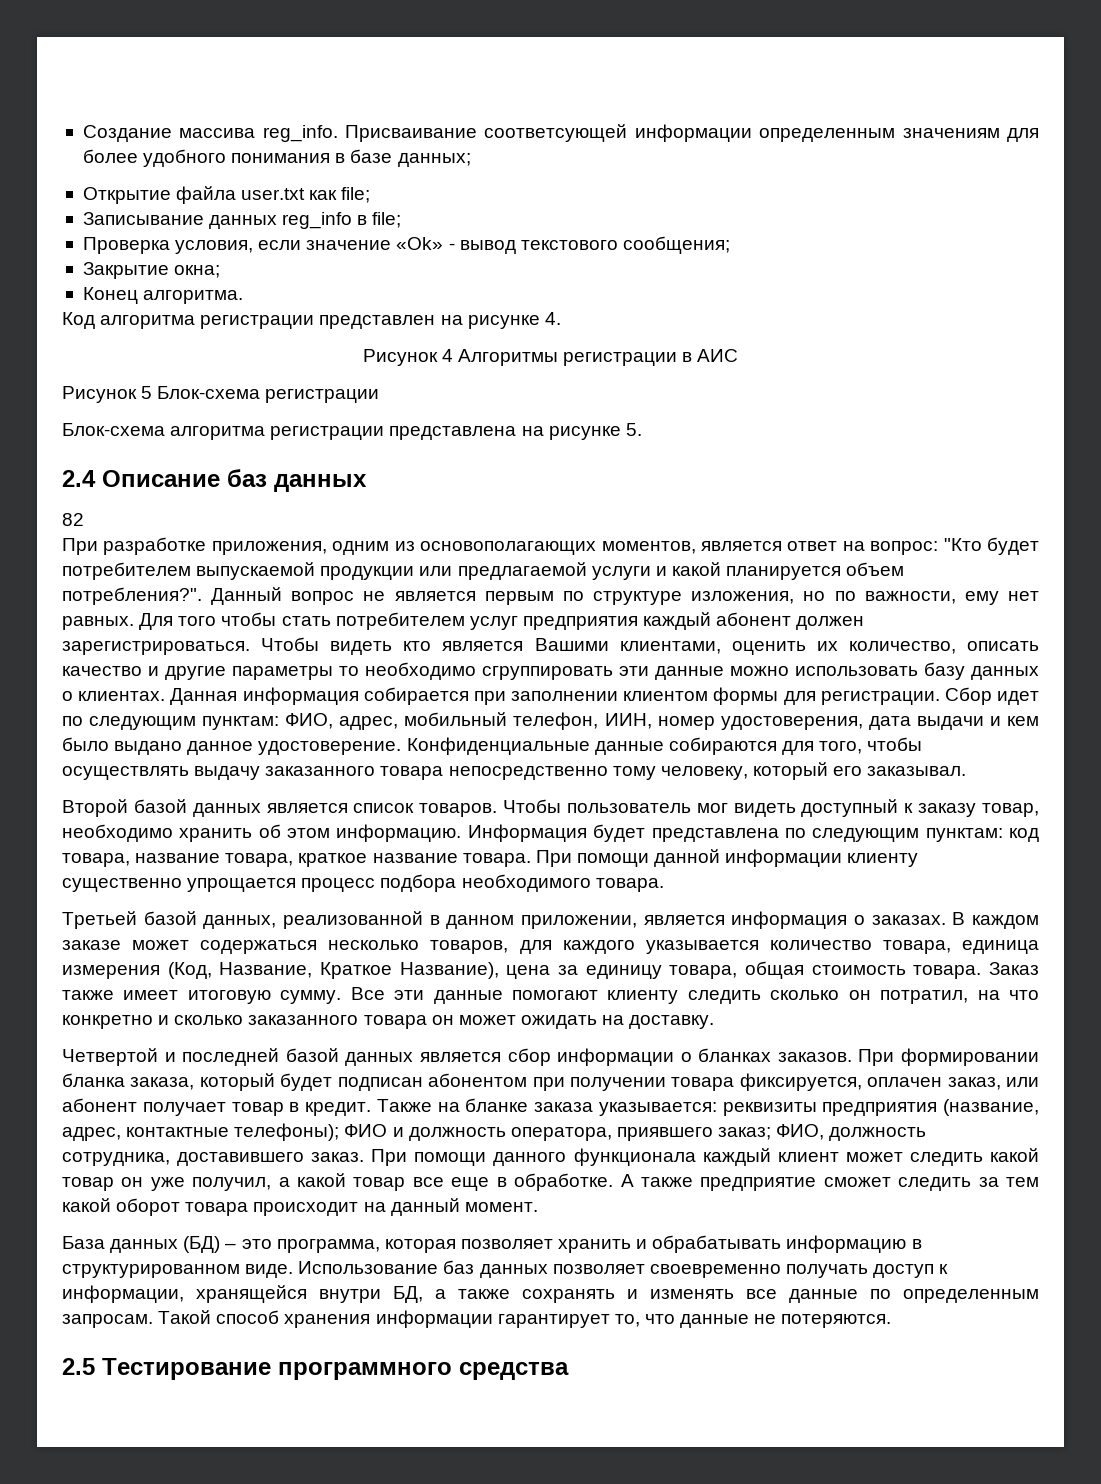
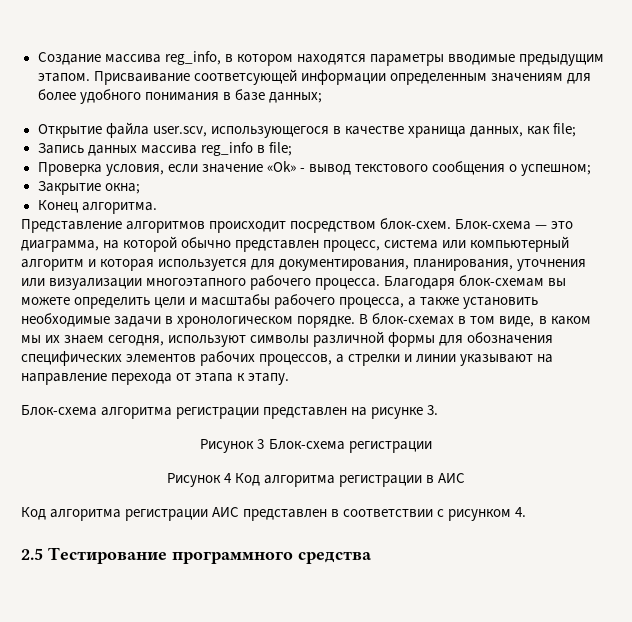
[262,125,338,142] reg_info. -> [164,51,604,66] [37,73,90,82] reg_info, в котором находятся параметры вводимые предыдущим этапом.
[241,188,306,200] user.txt -> [152,126,523,138] user.scv, использующегося в качестве хранища данных,
[82,212,278,229] Записывание данных -> [37,143,197,156] Запись данных массива
[622,236,730,254] сообщения; -> [431,161,592,176] сообщения о успешном;
[62,312,95,329] Код -> [21,218,574,233] [21,236,570,252] [21,259,587,271] [21,275,567,290] [21,294,539,309] [21,313,591,328] [21,331,554,347] [21,351,554,366] [21,373,290,385] [21,405,97,416] Представление алгоритмов происходит посредством блок-схем. Блок-схема — это диаграмма, на которой обычно представлен процесс, система или компьютерный алгоритм и которая используется для документирования, планирования, уточнения или визуализации многоэтапного рабочего процесса. Благодаря блок-схемам вы можете определить цели и масштабы рабочего процесса, а также установить необходимые задачи в хронологическом порядке. В блок-схемах в том виде, в каком мы их знаем сегодня, используют символы различной формы для обозначения специфических элементов рабочих процессов, а стрелки и линии указывают на направление перехода от этапа к этапу. // Блок-схема
[544,312,561,325] 4. -> [427,405,439,415] [200,439,432,453] 3. // Рисунок 3 Блок-схема регистрации
[457,349,558,366] Алгоритмы -> [234,473,335,487] Код алгоритма
[62,386,380,403] [62,423,642,440] [62,469,367,492] [62,513,84,526] [62,537,1039,555] [62,562,905,580] [62,587,1040,605] [62,612,865,630] [62,637,1040,655] [62,662,1039,680] [62,687,1039,705] [62,712,1040,730] [62,737,923,755] [62,762,967,780] [62,799,1039,817] [62,824,1039,842] [62,849,919,867] [62,874,664,892] [62,911,1039,929] [62,940,1040,954] [62,961,1039,979] [62,987,1040,1004] [62,1015,715,1029] [62,1048,1039,1066] [62,1073,1039,1091] [62,1098,1039,1116] [62,1123,927,1141] [62,1148,1040,1166] [62,1173,1039,1191] [62,1198,538,1216] [62,1235,922,1253] [62,1260,949,1278] [62,1285,1039,1303] [62,1310,892,1328] Рисунок 5 Блок-схема регистрации // Блок-схема алгоритма регистрации представлена на рисунке 5. // 2.4 Описание баз данных // 82 // При разработке приложения, одним из основополагающих моментов, является ответ на вопрос: "Кто будет потребителем выпускаемой продукции или предлагаемой услуги и какой планируется объем потребления?". Данный вопрос не является первым по структуре изложения, но по важности, ему нет равных. Для того чтобы стать потребителем услуг предприятия каждый абонент должен зарегистрироваться. Чтобы видеть кто является Вашими клиентами, оценить их количество, описать качество и другие параметры то необходимо сгруппировать эти данные можно использовать базу данных о клиентах. Данная информация собирается при заполнении клиентом формы для регистрации. Сбор идет по следующим пунктам: ФИО, адрес, мобильный телефон, ИИН, номер удостоверения, дата выдачи и кем было выдано данное удостоверение. Конфиденциальные данные собираются для того, чтобы осуществлять выдачу заказанного товара непосредственно тому человеку, который его заказывал. // Второй базой данных является список товаров. Чтобы пользователь мог видеть доступный к заказу товар, необходимо хранить об этом информацию. Информация будет представлена по следующим пунктам: код товара, название товара, краткое название товара. При помощи данной информации клиенту существенно упрощается процесс подбора необходимого товара. // Третьей базой данных, реализованной в данном приложении, является информация о заказах. В каждом заказе может содержаться несколько товаров, для каждого указывается количество товара, единица измерения (Код, Название, Краткое Название), цена за единицу товара, общая стоимость товара. Заказ также имеет итоговую сумму. Все эти данные помогают клиенту следить сколько он потратил, на что конкретно и сколько заказанного товара он может ожидать на доставку. // Четвертой и последней базой данных является сбор информации о бланках заказов. При формировании бланка заказа, который будет подписан абонентом при получении товара фиксируется, оплачен заказ, или абонент получает товар в кредит. Также на бланке заказа указывается: реквизиты предприятия (название, адрес, контактные телефоны); ФИО и должность оператора, приявшего заказ; ФИО, должность сотрудника, доставившего заказ. При помощи данного функционала каждый клиент может следить какой товар он уже получил, а какой товар все еще в обработке. А также предприятие сможет следить за тем какой оборот товара происходит на данный момент. // База данных (БД) – это программа, которая позволяет хранить и обрабатывать информацию в структурированном виде. Использование баз данных позволяет своевременно получать доступ к информации, хранящейся внутри БД, а также сохранять и изменять все данные по определенным запросам. Такой способ хранения информации гарантирует то, что данные не потеряются. -> [21,507,527,521] Код алгоритма регистрации АИС представлен в соответствии с рисунком 4.

